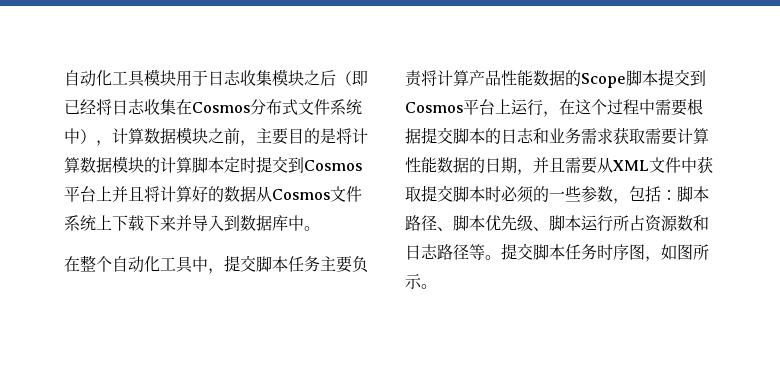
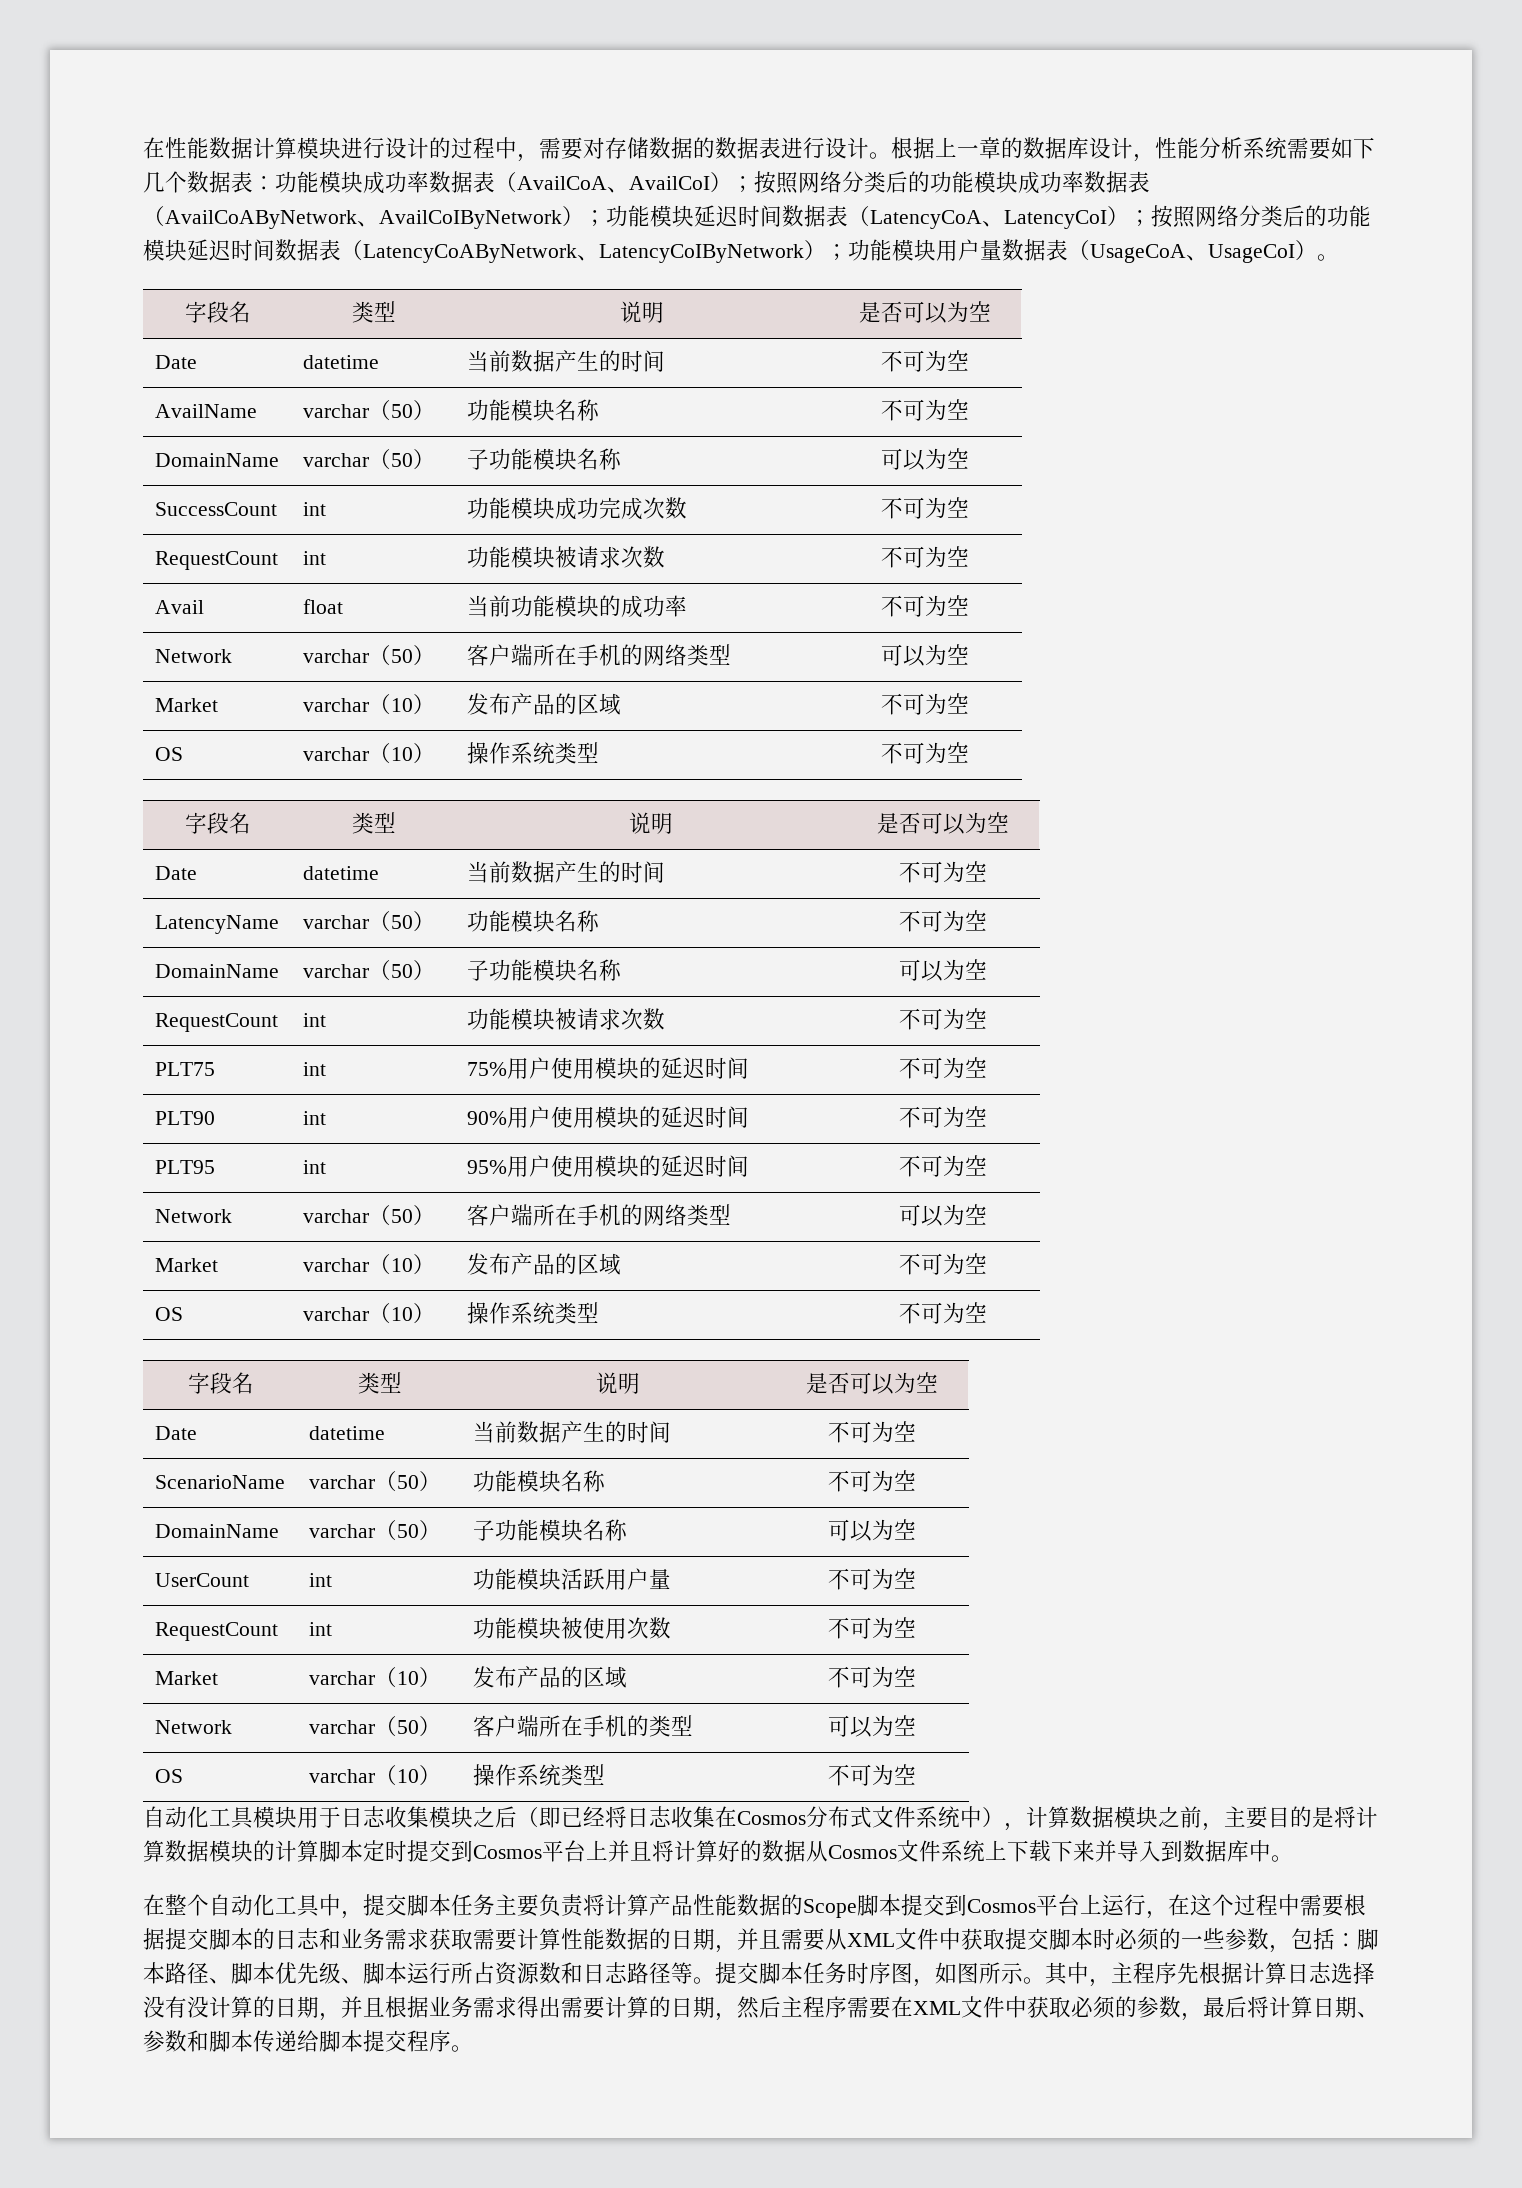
(64, 78) none -> [143,137,1375,162] [143,171,1150,194] [143,205,1371,229] [143,239,1339,263] [184,301,251,323] [351,301,396,323] [619,301,664,323] [858,301,991,324] [154,355,197,369] [302,355,379,369] [466,350,665,372] [880,350,969,372] [154,404,257,418] [302,400,435,421] [466,399,600,421] [880,399,969,421] [154,453,279,467] [302,449,435,470] [466,448,622,470] [880,448,969,471] [154,502,277,516] [302,502,326,516] [466,497,687,520] [880,497,969,519] [154,551,278,570] [302,551,326,565] [466,546,665,568] [880,546,969,568] [154,600,204,614] [302,599,343,614] [466,595,687,618] [880,595,969,617] [154,649,232,663] [302,645,435,666] [466,644,731,666] [880,644,969,667] [154,698,218,712] [302,694,435,715] [466,693,621,715] [880,693,969,715] [154,747,183,761] [302,743,435,764] [466,742,599,764] [880,742,969,764] [184,812,251,834] [351,812,396,834] [628,812,673,834] [876,812,1009,835] [154,866,197,880] [302,866,379,880] [466,861,665,883] [898,861,987,883] [154,915,279,934] [302,911,435,932] [466,910,600,932] [898,910,987,932] [154,964,279,978] [302,960,435,981] [466,959,622,981] [898,959,987,982] [154,1013,278,1032] [302,1013,326,1027] [466,1008,665,1030] [898,1008,987,1030] [154,1062,215,1076] [302,1062,326,1076] [466,1057,749,1079] [898,1057,987,1079] [154,1111,215,1125] [302,1111,326,1125] [466,1106,749,1128] [898,1106,987,1128] [154,1160,215,1174] [302,1160,326,1174] [466,1155,749,1177] [898,1155,987,1177] [154,1209,232,1223] [302,1205,435,1226] [466,1204,731,1226] [898,1204,987,1227] [154,1258,218,1272] [302,1254,435,1275] [466,1253,621,1275] [898,1253,987,1275] [154,1307,183,1321] [302,1303,435,1324] [466,1302,599,1324] [898,1302,987,1324] [187,1372,254,1394] [357,1372,402,1394] [596,1372,640,1394] [805,1372,938,1395] [154,1426,197,1440] [308,1426,385,1440] [472,1421,671,1443] [827,1421,916,1443] [154,1475,285,1489] [308,1471,441,1492] [472,1470,606,1492] [827,1470,916,1492] [154,1524,279,1538] [308,1520,441,1541] [472,1519,628,1541] [827,1519,916,1542] [154,1573,249,1587] [308,1573,332,1587] [472,1568,671,1590] [827,1568,916,1590] [154,1622,278,1641] [308,1622,332,1636] [472,1617,671,1639] [827,1617,916,1639] [154,1671,218,1685] [308,1667,441,1688] [472,1666,627,1688] [827,1666,916,1688] [154,1720,232,1734] [308,1716,441,1737] [472,1715,693,1737] [827,1715,916,1738] [154,1769,183,1783] [308,1765,441,1786] [472,1764,605,1786] [827,1764,916,1786] 在性能数据计算模块进行设计的过程中，需要对存储数据的数据表进行设计。根据上一章的数据库设计，性能分析系统需要如下几个数据表：功能模块成功率数据表（AvailCoA、AvailCoI）；按照网络分类后的功能模块成功率数据表（AvailCoAByNetwork、AvailCoIByNetwork）；功能模块延迟时间数据表（LatencyCoA、LatencyCoI）；按照网络分类后的功能模块延迟时间数据表（LatencyCoAByNetwork、LatencyCoIByNetwork）；功能模块用户量数据表（UsageCoA、UsageCoI）。 // 字段名 | 类型 | 说明 | 是否可以为空 // Date | datetime | 当前数据产生的时间 | 不可为空 // AvailName | varchar（50） | 功能模块名称 | 不可为空 // DomainName | varchar（50） | 子功能模块名称 | 可以为空 // SuccessCount | int | 功能模块成功完成次数 | 不可为空 // RequestCount | int | 功能模块被请求次数 | 不可为空 // Avail | float | 当前功能模块的成功率 | 不可为空 // Network | varchar（50） | 客户端所在手机的网络类型 | 可以为空 // Market | varchar（10） | 发布产品的区域 | 不可为空 // OS | varchar（10） | 操作系统类型 | 不可为空 // 字段名 | 类型 | 说明 | 是否可以为空 // Date | datetime | 当前数据产生的时间 | 不可为空 // LatencyName | varchar（50） | 功能模块名称 | 不可为空 // DomainName | varchar（50） | 子功能模块名称 | 可以为空 // RequestCount | int | 功能模块被请求次数 | 不可为空 // PLT75 | int | 75%用户使用模块的延迟时间 | 不可为空 // PLT90 | int | 90%用户使用模块的延迟时间 | 不可为空 // PLT95 | int | 95%用户使用模块的延迟时间 | 不可为空 // Network | varchar（50） | 客户端所在手机的网络类型 | 可以为空 // Market | varchar（10） | 发布产品的区域 | 不可为空 // OS | varchar（10） | 操作系统类型 | 不可为空 // 字段名 | 类型 | 说明 | 是否可以为空 // Date | datetime | 当前数据产生的时间 | 不可为空 // ScenarioName | varchar（50） | 功能模块名称 | 不可为空 // DomainName | varchar（50） | 子功能模块名称 | 可以为空 // UserCount | int | 功能模块活跃用户量 | 不可为空 // RequestCount | int | 功能模块被使用次数 | 不可为空 // Market | varchar（10） | 发布产品的区域 | 不可为空 // Network | varchar（50） | 客户端所在手机的类型 | 可以为空 // OS | varchar（10） | 操作系统类型 | 不可为空 //
(437, 286) none -> [1045,1962,1375,1987] [143,1996,1379,2021] [143,2030,473,2052] 其中，主程序先根据计算日志选择没有没计算的日期，并且根据业务需求得出需要计算的日期，然后主程序需要在XML文件中获取必须的参数，最后将计算日期、参数和脚本传递给脚本提交程序。

